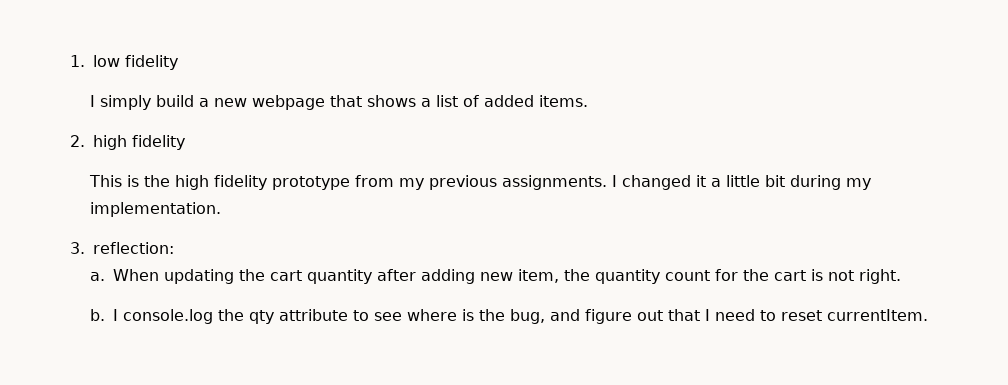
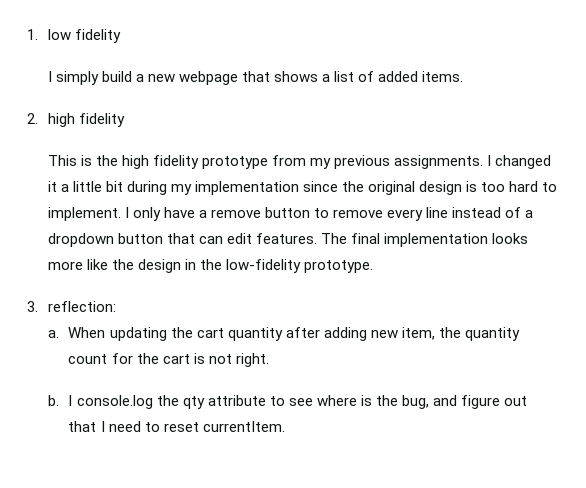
[89,202,221,217] implementation. -> [195,181,558,195] [47,207,534,221] [47,233,529,247] [47,259,374,273] implementation since the original design is too hard to implement. I only have a remove button to remove every line instead of a dropdown button that can edit features. The final implementation looks more like the design in the low-fidelity prototype.

